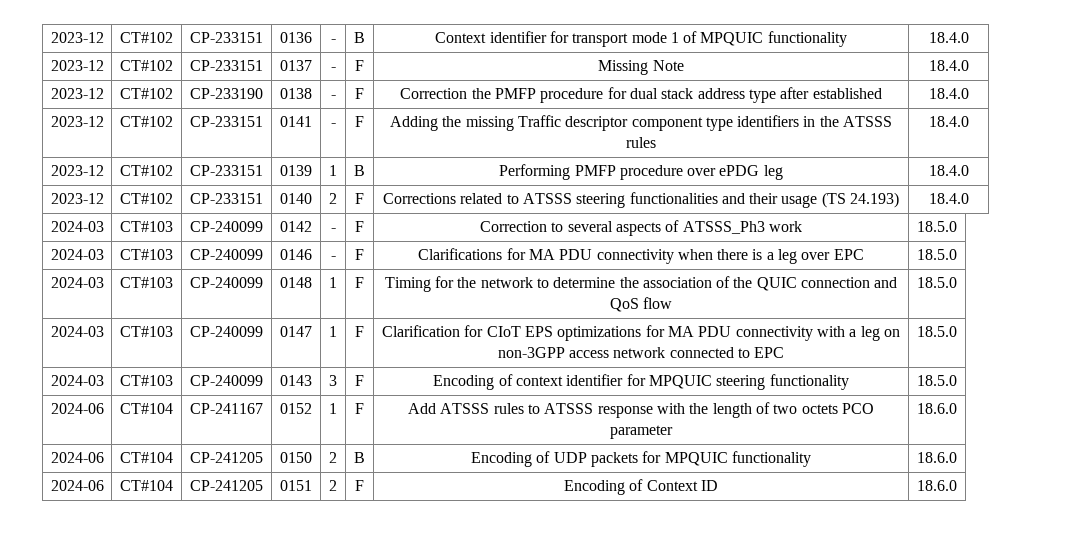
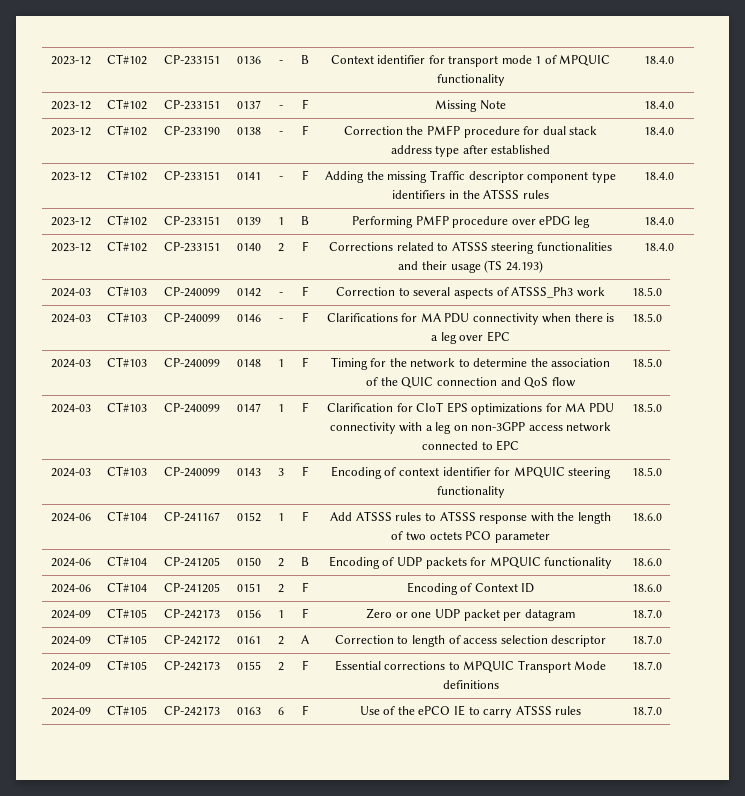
(957, 485) none -> [50,610,91,619] [107,608,147,619] [164,609,220,619] [237,609,261,618] [278,610,284,618] [301,608,309,618] [366,608,575,621] [631,609,662,618] [50,636,91,645] [107,634,147,645] [164,635,220,645] [237,636,261,644] [278,636,284,645] [301,635,309,644] [334,635,607,647] [631,635,662,644] [50,662,91,671] [107,660,147,671] [164,661,220,671] [237,661,261,670] [278,662,284,671] [301,660,309,670] [334,660,607,673] [442,680,499,689] [631,661,662,670] [50,707,91,716] [107,705,147,716] [164,706,220,716] [237,707,261,715] [278,707,284,715] [301,705,309,715] [359,705,582,718] [631,706,662,715] // 2024-09 | CT#105 | CP-242173 | 0156 | 1 | F | Zero or one UDP packet per datagram | 18.7.0 // 2024-09 | CT#105 | CP-242172 | 0161 | 2 | A | Correction to length of access selection descriptor | 18.7.0 // 2024-09 | CT#105 | CP-242173 | 0155 | 2 | F | Essential corrections to MPQUIC Transport Mode definitions | 18.7.0 // 2024-09 | CT#105 | CP-242173 | 0163 | 6 | F | Use of the ePCO IE to carry ATSSS rules | 18.7.0

